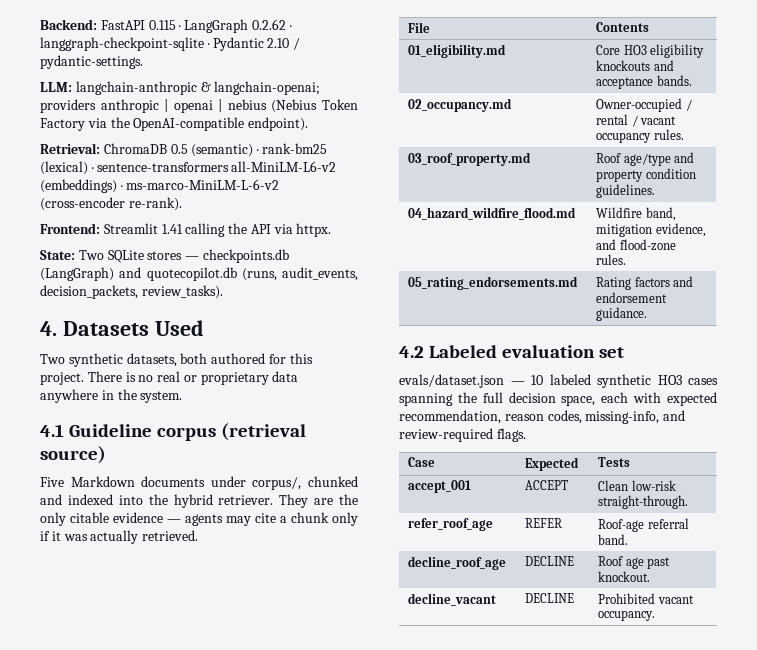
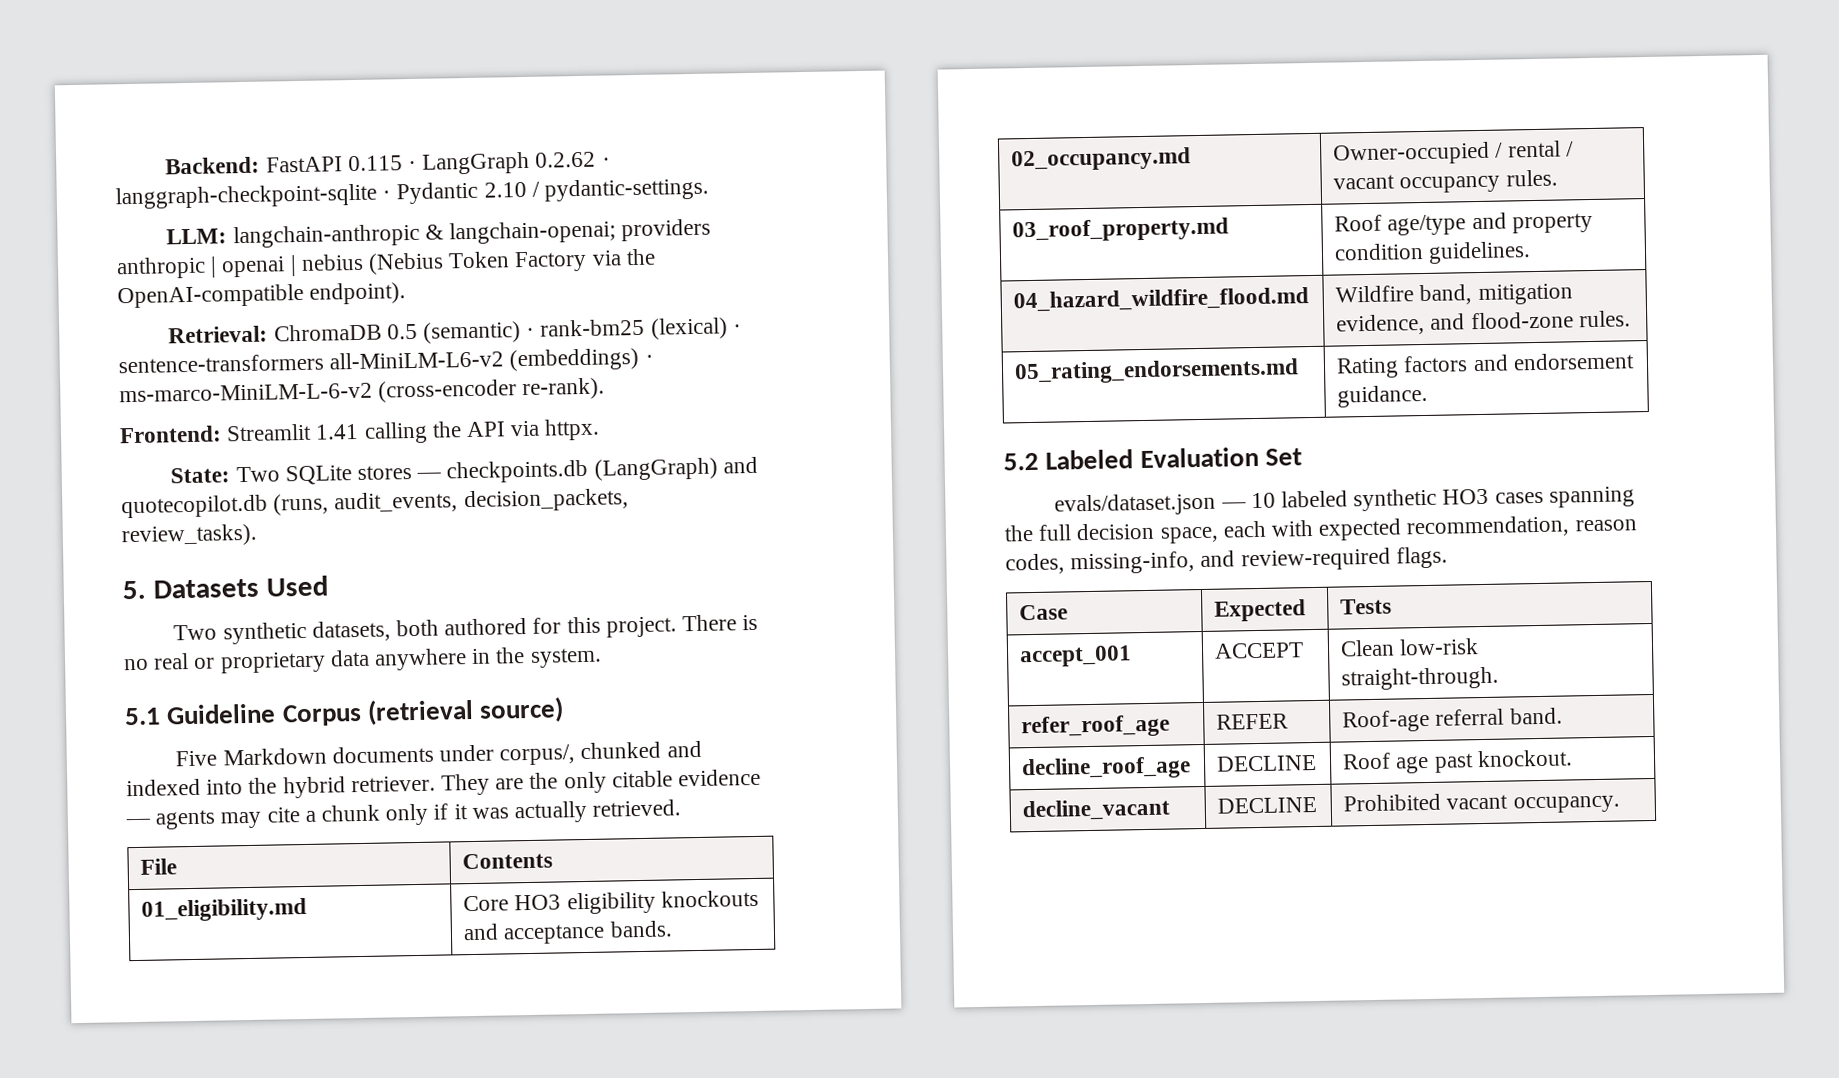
[40,321,57,336] 4. -> [122,580,146,600] 5.
[40,424,217,441] 4.1 Guideline corpus -> [124,703,362,727] 5.1 Guideline Corpus
[399,345,625,358] 4.2 Labeled evaluation set -> [1003,446,1302,471] 5.2 Labeled Evaluation Set

